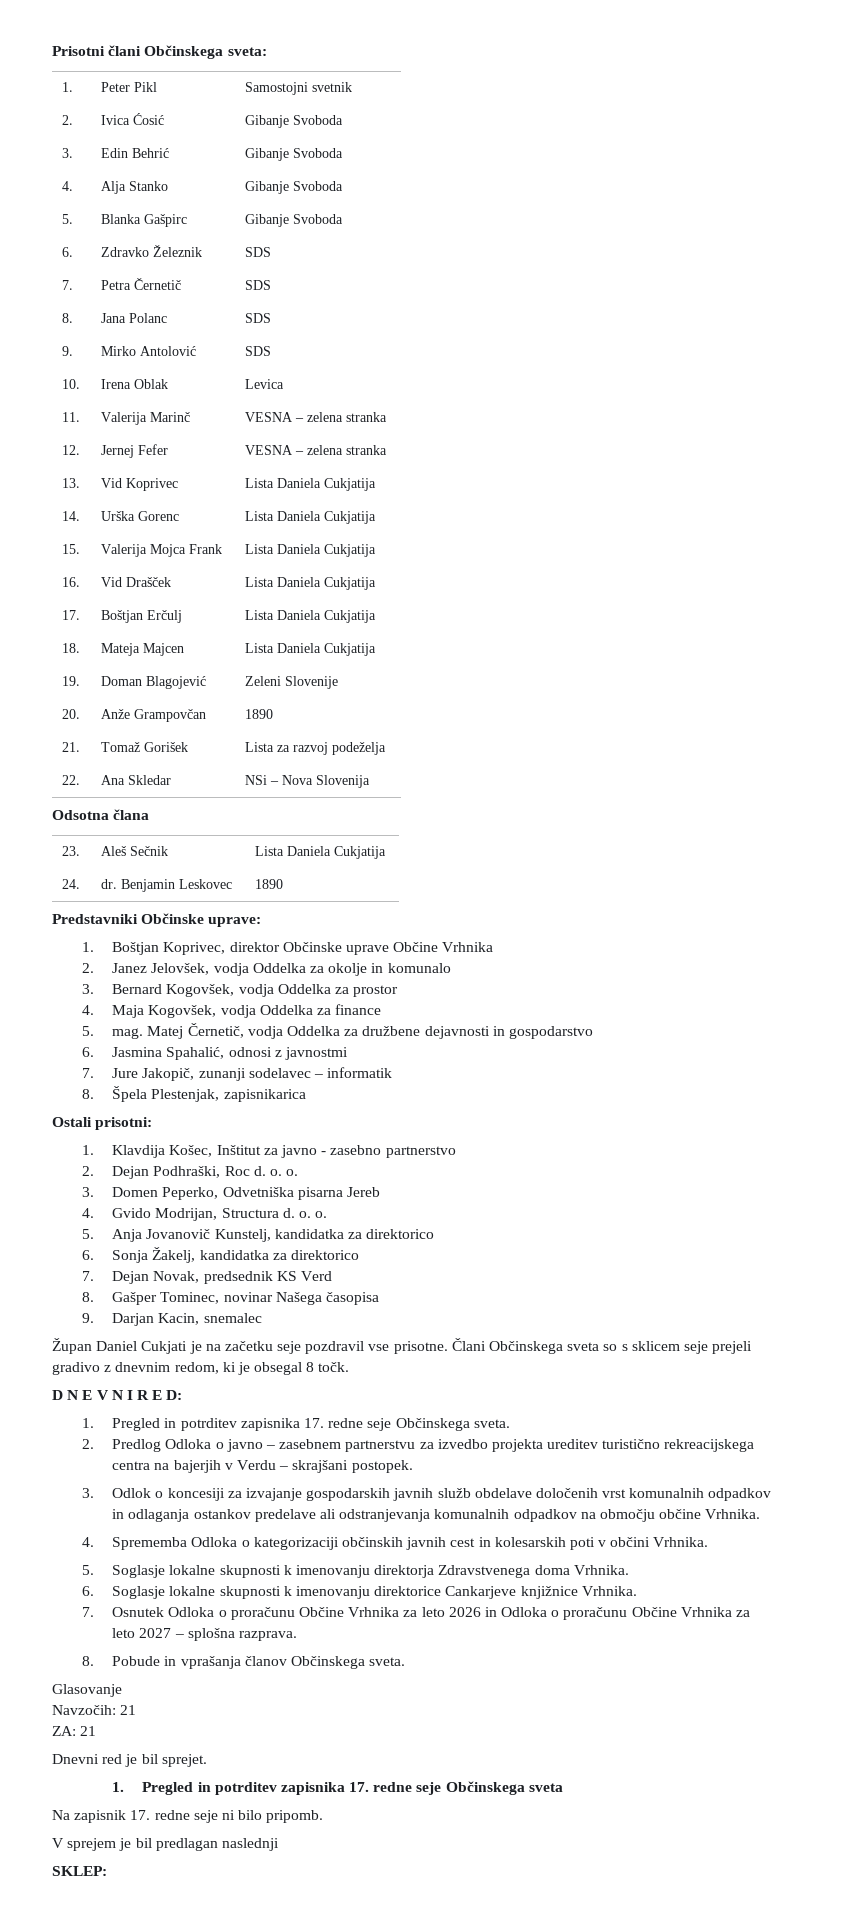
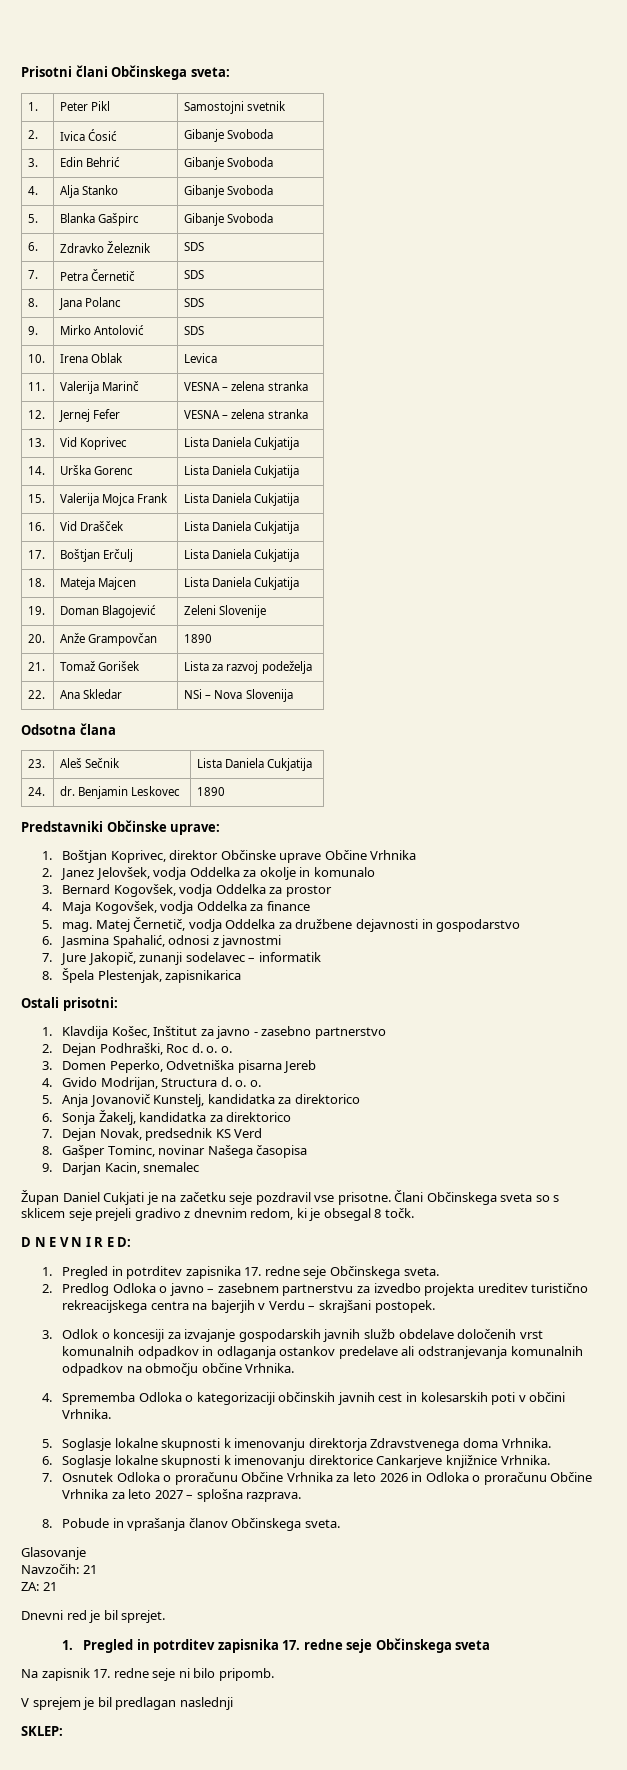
[160,1292,220,1304] Tominec, -> [107,1145,155,1157] Tominc,

